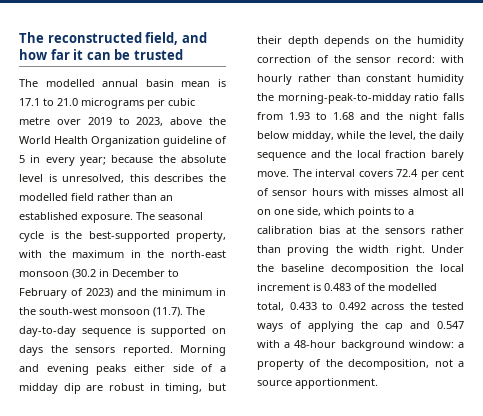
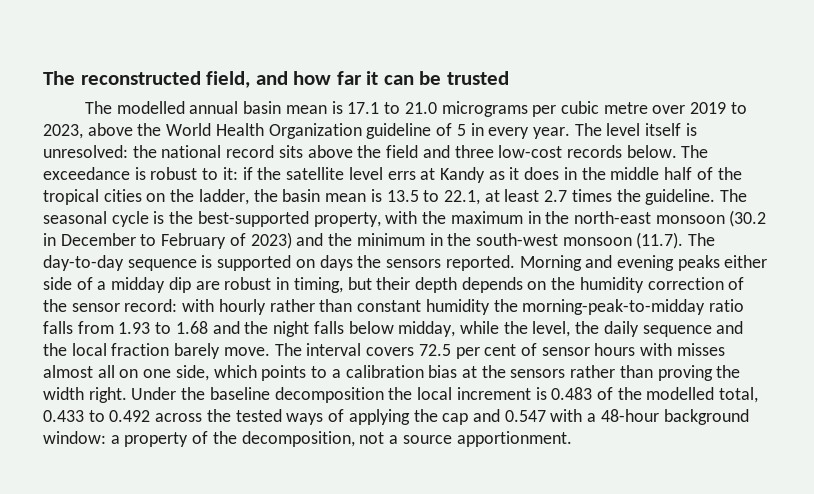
[80,155,226,166] [19,174,226,183] [19,193,173,201] [19,212,133,223] year; because the absolute level is unresolved, this describes the modelled field rather than an established exposure. -> [532,123,697,139] [43,145,709,158] [43,167,742,183] [43,189,716,205] year. The level itself is unresolved: the national record sits above the field and three low-cost records below. The exceedance is robust to it: if the satellite level errs at Kandy as it does in the middle half of the tropical cities on the ladder, the basin mean is 13.5 to 22.1, at least 2.7 times the guideline.
[396,169,418,177] 72.4 -> [418,344,451,356] 72.5

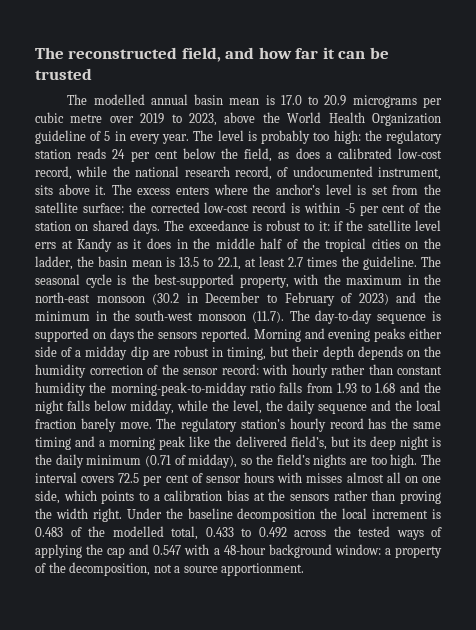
[347,102,437,114] 17.1 to 21.0 -> [280,95,347,106] 17.0 to 20.9
[645,123,697,136] [43,145,677,158] itself is unresolved: the national record sits above the field and three low-cost records below. -> [247,130,442,144] [35,148,443,162] [35,166,441,180] [35,184,442,195] [35,202,441,216] [35,220,160,234] is probably too high: the regulatory station reads 24 per cent below the field, as does a calibrated low-cost record, while the national research record, of undocumented instrument, sits above it. The excess enters where the anchor’s level is set from the satellite surface: the corrected low-cost record is within -5 per cent of the station on shared days.
(302, 349) none -> [181,418,442,432] [35,436,442,450] [35,454,441,468] regulatory station’s hourly record has the same timing and a morning peak like the delivered field’s, but its deep night is the daily minimum (0.71 of midday), so the field’s nights are too high. The

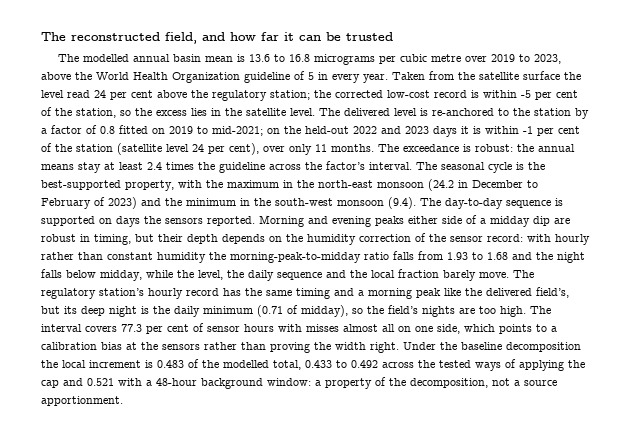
[280,95,347,106] 17.0 to 20.9 -> [249,54,311,62] 13.6 to 16.8
[193,130,442,144] [35,148,443,162] [35,166,441,180] [35,184,442,195] [35,202,124,213] The level is probably too high: the regulatory station reads 24 per cent below the field, as does a calibrated low-cost record, while the national research record, of undocumented instrument, sits above it. The excess enters where the anchor’s level is set from the satellite surface: -> [392,71,581,80] [41,90,310,101] Taken from the satellite surface the level read 24 per cent above the regulatory station;
[35,220,442,234] [35,238,442,252] [35,256,241,270] station on shared days. The exceedance is robust to it: if the satellite level errs at Kandy as it does in the middle half of the tropical cities on the ladder, the basin mean is 13.5 to 22.1, -> [76,108,589,119] [41,125,580,137] [41,143,575,155] [41,162,101,173] station, so the excess lies in the satellite level. The delivered level is re-anchored to the station by a factor of 0.8 fitted on 2019 to mid-2021; on the held-out 2022 and 2023 days it is within -1 per cent of the station (satellite level 24 per cent), over only 11 months. The exceedance is robust: the annual means stay
[288,257,304,267] 2.7 -> [147,162,162,170] 2.4
[362,256,417,270] guideline. -> [219,161,412,173] guideline across the factor’s interval.
[152,293,180,305] (30.2 -> [428,179,454,191] (24.2
[251,311,284,323] (11.7). -> [388,197,416,209] (9.4).
[118,473,140,483] 72.5 -> [121,324,142,332] 77.3
[153,545,182,555] 0.547 -> [87,378,114,386] 0.521

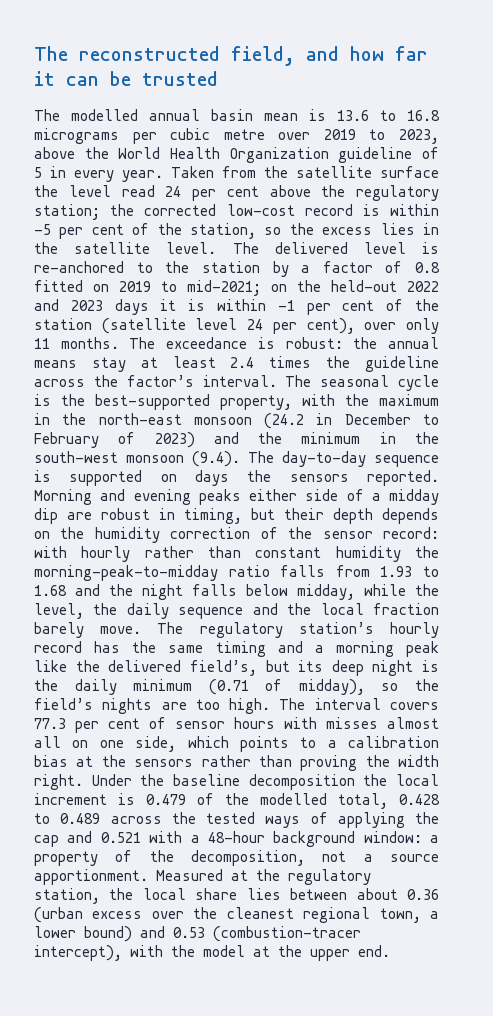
[157,360,184,368] 0.483 -> [146,794,186,805] 0.479
[305,360,378,368] 0.433 to 0.492 -> [399,794,440,805] [34,813,101,824] 0.428 to 0.489
(123, 401) none -> [156,869,371,885] [34,888,439,904] [34,907,439,923] [34,926,361,942] [34,945,390,961] Measured at the regulatory station, the local share lies between about 0.36 (urban excess over the cleanest regional town, a lower bound) and 0.53 (combustion-tracer intercept), with the model at the upper end.

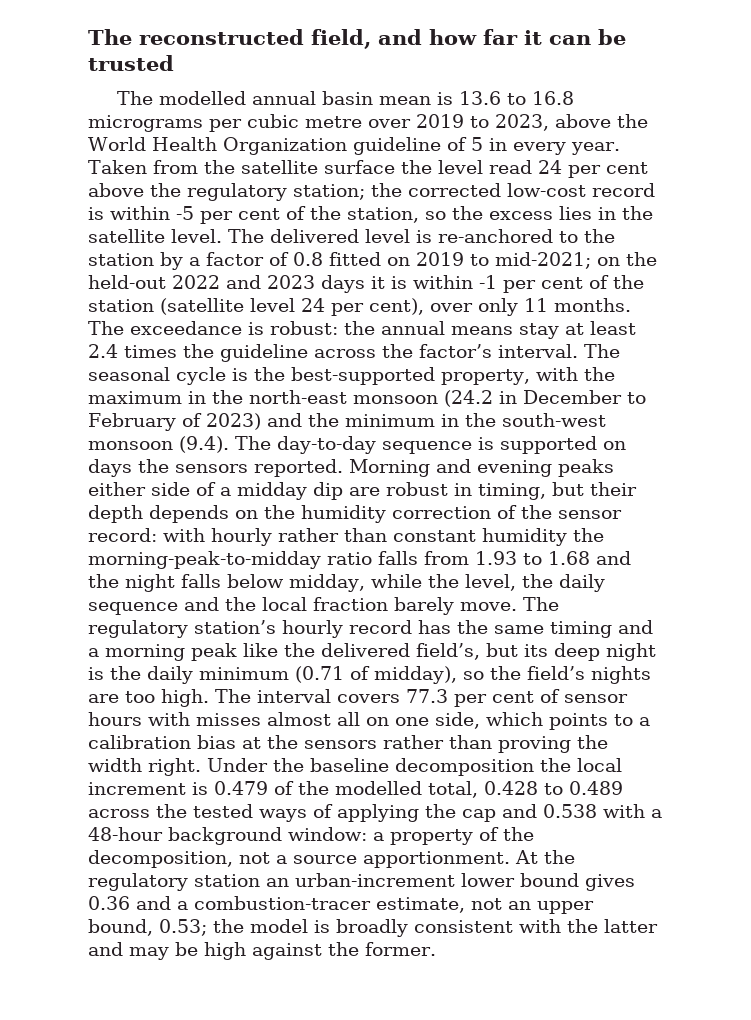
[100,832,141,843] 0.521 -> [543,804,597,818] 0.538
[156,869,371,885] [34,888,439,904] [34,907,439,923] [34,926,361,942] [34,945,390,961] Measured at the regulatory station, the local share lies between about 0.36 (urban excess over the cleanest regional town, a lower bound) and 0.53 (combustion-tracer intercept), with the model at the upper end. -> [515,850,575,864] [88,873,635,891] [88,896,594,914] [88,919,658,937] [88,942,436,960] At the regulatory station an urban-increment lower bound gives 0.36 and a combustion-tracer estimate, not an upper bound, 0.53; the model is broadly consistent with the latter and may be high against the former.

